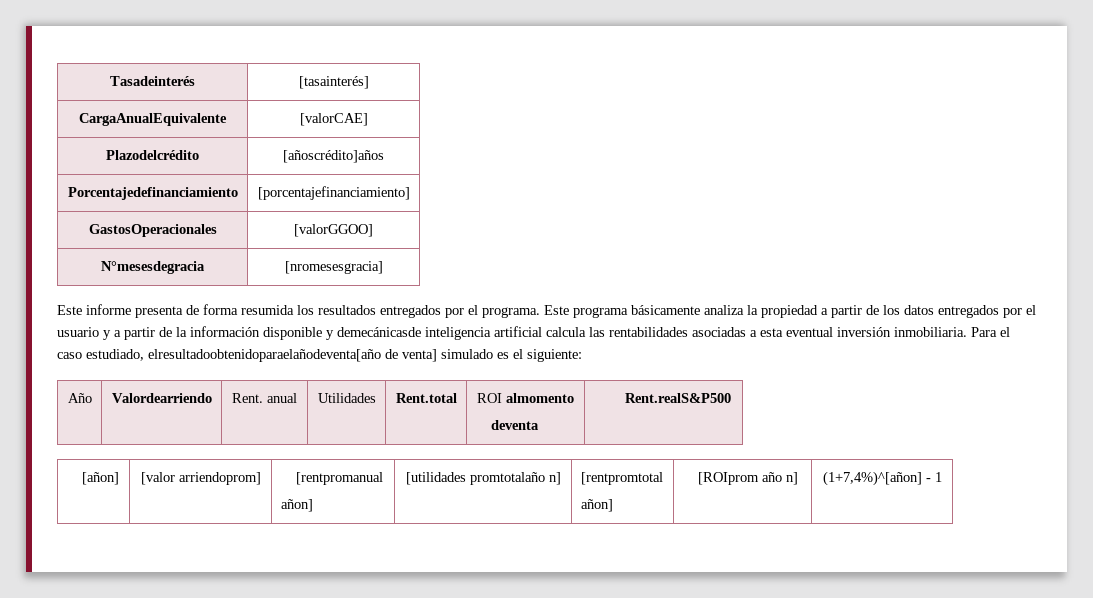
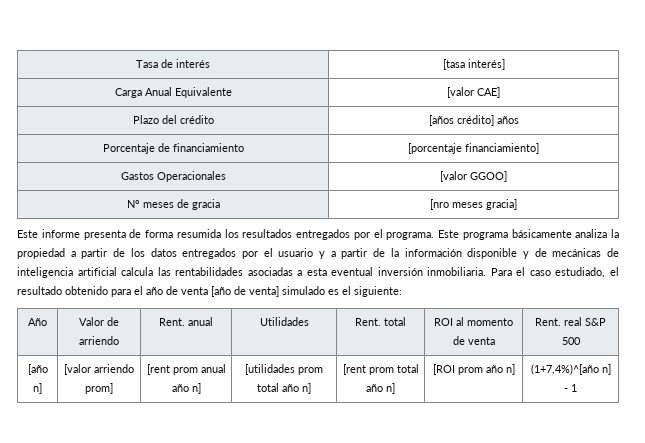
[110,76,195,86] [298,76,369,89] [79,113,227,126] [299,113,368,126] [106,150,199,160] [283,150,384,163] [67,187,238,200] [257,186,410,200] [88,224,217,237] [294,224,373,237] [101,261,205,274] [284,261,383,274] Tasadeinterés | [tasainterés] // CargaAnualEquivalente | [valorCAE] // Plazodelcrédito | [añoscrédito]años // Porcentajedefinanciamiento | [porcentajefinanciamiento] // GastosOperacionales | [valorGGOO] // N°mesesdegracia | [nromesesgracia] -> [136,59,210,68] [442,59,505,70] [114,87,232,98] [447,87,500,98] [132,115,214,124] [428,115,519,126] [102,143,244,154] [408,143,539,154] [120,171,226,182] [440,171,507,182] [126,199,220,210] [430,199,517,210] Tasa de interés | [tasa interés] // Carga Anual Equivalente | [valor CAE] // Plazo del crédito | [años crédito] años // Porcentaje de financiamiento | [porcentaje financiamiento] // Gastos Operacionales | [valor GGOO] // N° meses de gracia | [nro meses gracia]
[337,327,421,337] demecánicasde -> [534,248,619,257] de mecánicas de
[148,349,381,362] elresultadoobtenidoparaelañodeventa[año -> [610,267,620,276] [17,286,231,297] el resultado obtenido para el año de venta [año
[111,393,212,403] Valordearriendo -> [79,317,119,326] [79,336,119,345] Valor de arriendo
[395,393,457,403] Rent.total -> [355,317,406,326] Rent. total
[506,393,574,403] [491,420,540,430] [625,393,732,403] [82,472,120,485] [140,472,261,485] [296,472,384,485] [280,499,313,512] [405,472,561,485] [580,472,663,485] [580,499,613,512] [698,472,799,485] [822,471,922,486] almomento // deventa | Rent.realS&P500 // [añon] | [valor arriendoprom] | [rentpromanual // añon] | [utilidades promtotalaño n] | [rentpromtotal // añon] | [ROIprom año n] | (1+7,4%)^[añon] -> [456,317,513,326] [452,336,495,345] [535,317,606,326] [561,337,581,345] [27,364,48,375] [33,383,42,394] [64,364,134,375] [85,383,113,394] [146,364,226,375] [171,383,201,394] [245,364,323,375] [257,383,311,394] [342,364,419,375] [366,383,395,394] [432,364,515,375] [530,364,611,375] al momento de venta | Rent. real S&P 500 // [año n] | [valor arriendo prom] | [rent prom anual año n] | [utilidades prom total año n] | [rent prom total año n] | [ROI prom año n] | (1+7,4%)^[año n]

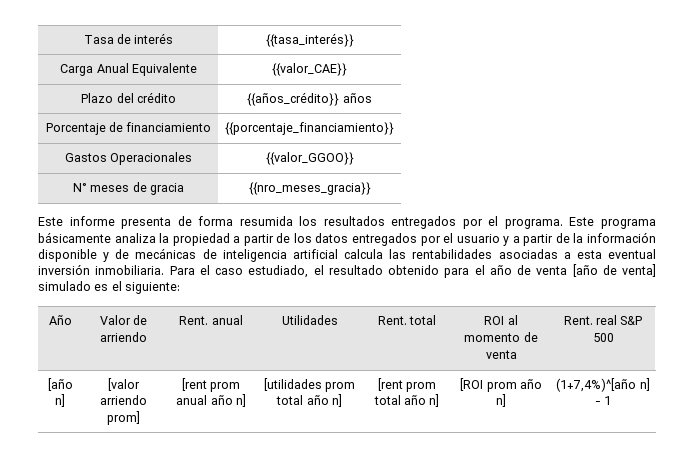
[442,59,505,70] [tasa interés] -> [265,33,354,47] {{tasa_interés}}
[447,87,500,98] [valor CAE] -> [272,63,347,76] {{valor_CAE}}
[428,115,494,126] [años crédito] -> [247,92,340,106] {{años_crédito}}
[408,143,539,154] [porcentaje financiamiento] -> [225,122,394,135] {{porcentaje_financiamiento}}
[440,171,507,182] [valor GGOO] -> [265,152,354,165] {{valor_GGOO}}
[430,199,517,210] [nro meses gracia] -> [248,182,371,195] {{nro_meses_gracia}}

